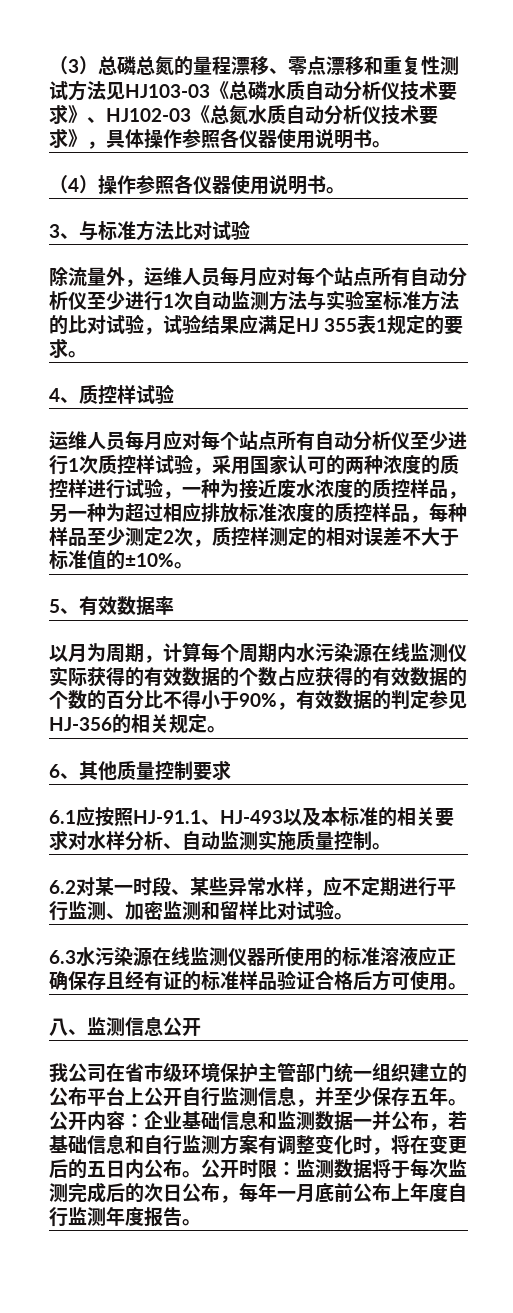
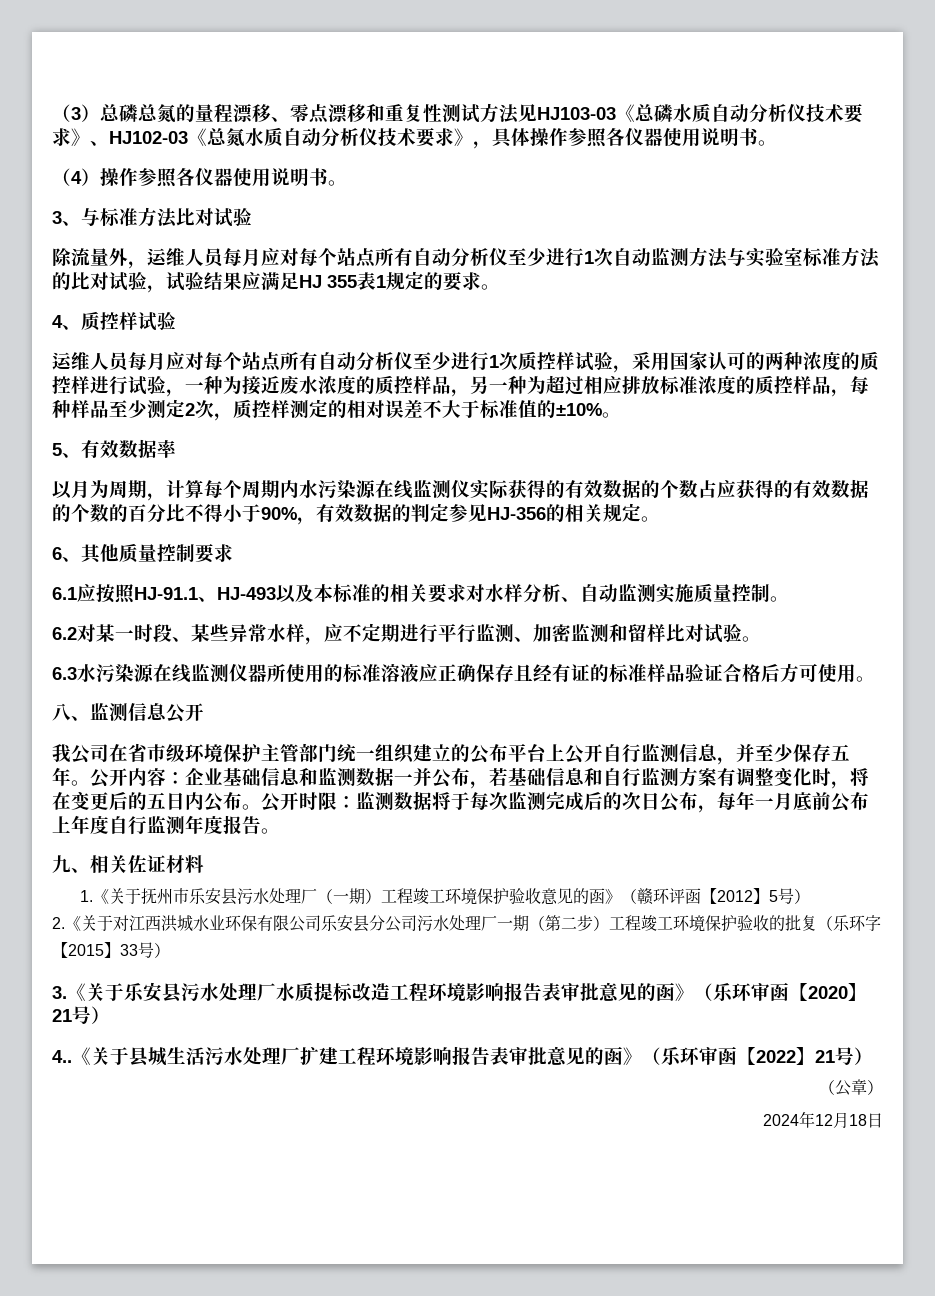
(201, 1222) none -> [52,855,204,874] [79,888,810,905] [52,915,881,932] [52,942,170,958] [52,982,867,1002] [52,1006,110,1024] [52,1046,873,1066] [819,1079,883,1096] [763,1111,883,1128] // 九、相关佐证材料 // 1.《关于抚州市乐安县污水处理厂（一期）工程竣工环境保护验收意见的函》（赣环评函【2012】5号） // 2.《关于对江西洪城水业环保有限公司乐安县分公司污水处理厂一期（第二步）工程竣工环境保护验收的批复（乐环字【2015】33号） // 3.《关于乐安县污水处理厂水质提标改造工程环境影响报告表审批意见的函》（乐环审函【2020】21号） // 4..《关于县城生活污水处理厂扩建工程环境影响报告表审批意见的函》（乐环审函【2022】21号） // （公章） // 2024年12月18日

